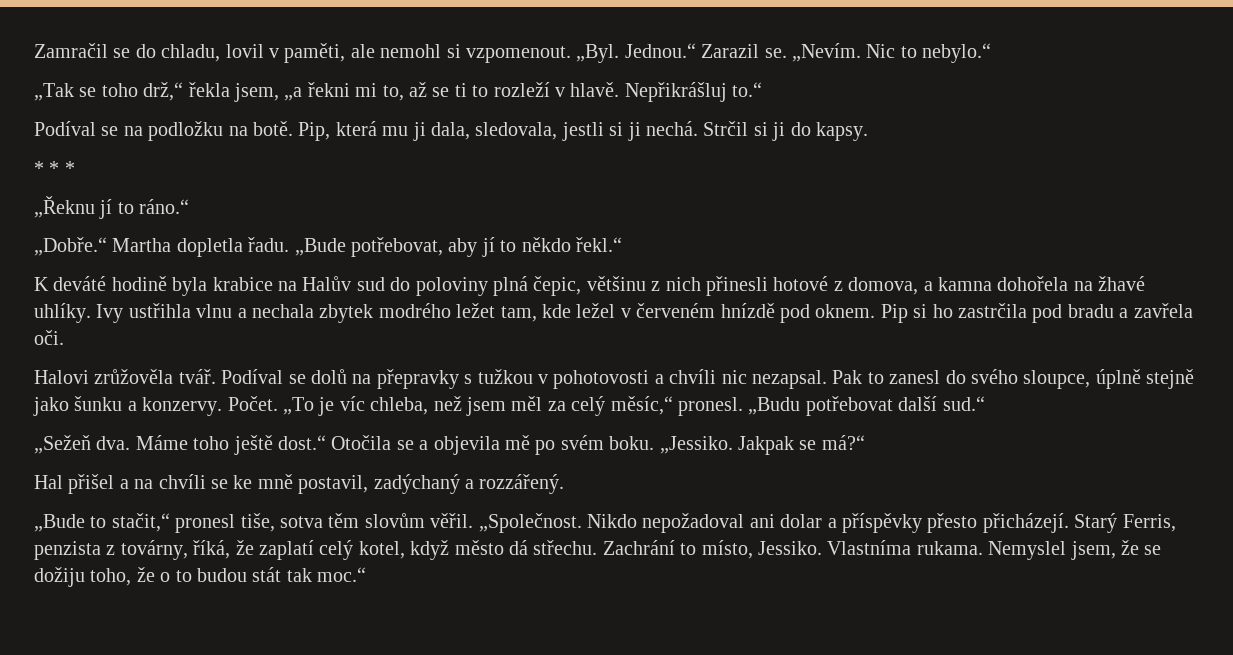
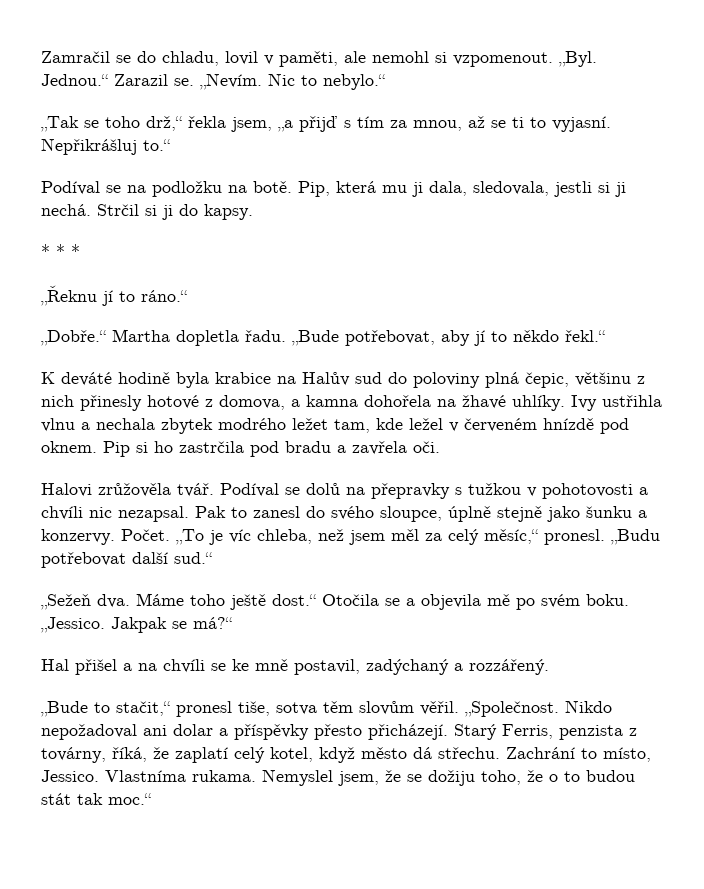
[307,82,404,101] řekni mi to, -> [299,116,462,132] přijď s tím za mnou,
[493,82,620,97] rozleží v hlavě. -> [552,116,611,132] vyjasní.
[705,276,768,296] přinesli -> [80,395,142,411] přinesly
[659,436,733,454] „Jessiko. -> [41,617,105,633] „Jessico.
[757,541,822,555] Jessiko. -> [41,770,99,782] Jessico.

